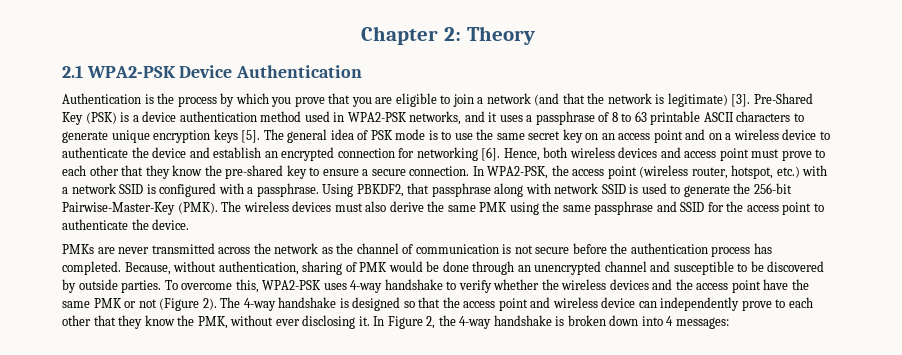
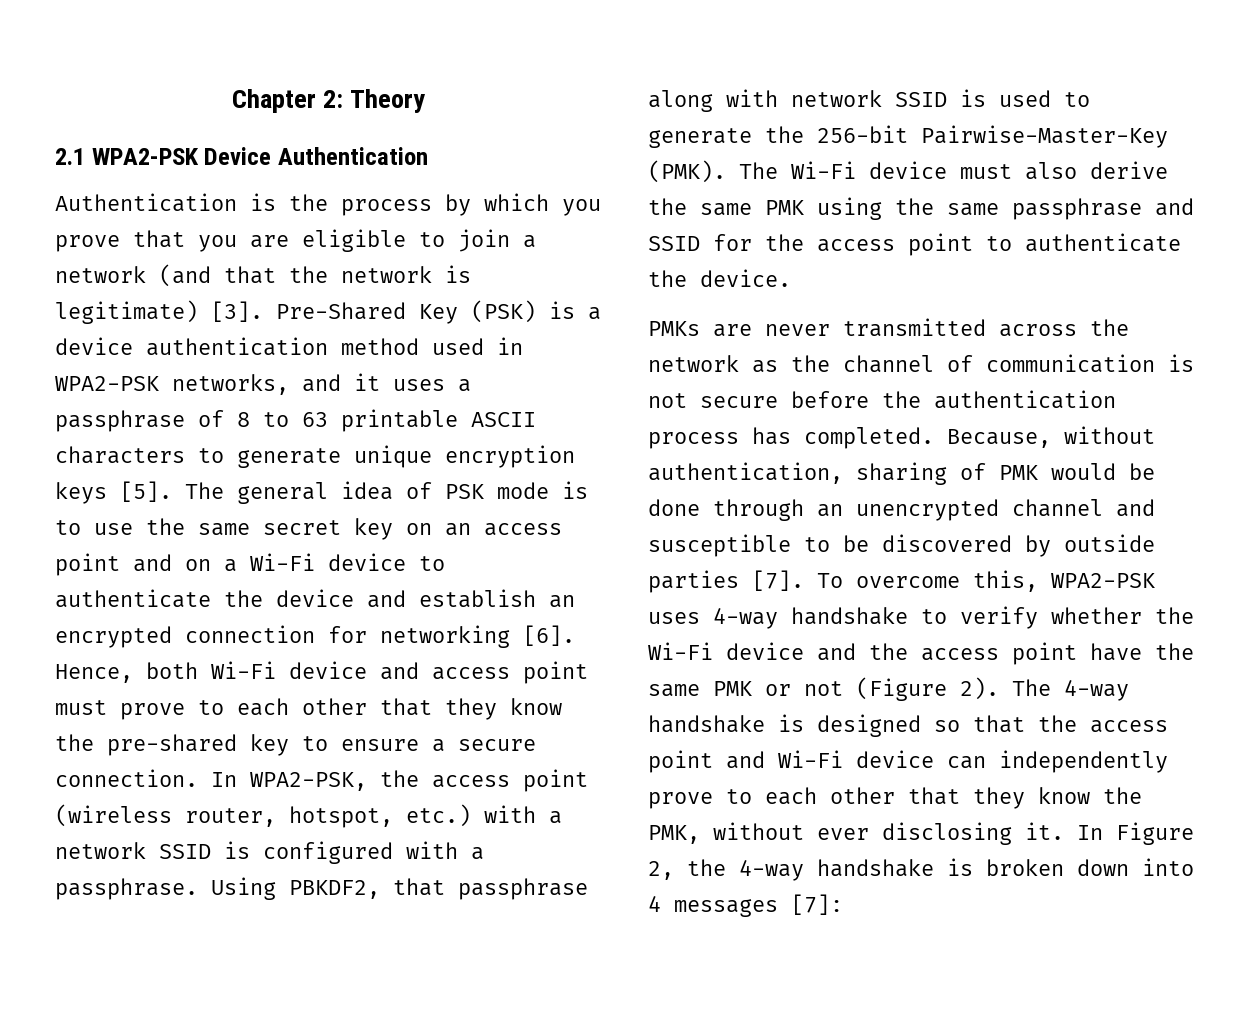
[733,129,779,140] wireless -> [250,553,315,571] Wi-Fi
[569,147,658,158] wireless devices -> [211,661,367,679] Wi-Fi device
[243,201,332,212] wireless devices -> [791,161,947,179] Wi-Fi device
[121,280,162,293] parties. -> [648,570,804,593] parties [7].
[561,279,649,290] wireless devices -> [648,642,804,660] Wi-Fi device
[552,297,598,308] wireless -> [778,750,843,768] Wi-Fi
[675,317,729,329] messages: -> [674,894,843,917] messages [7]:

